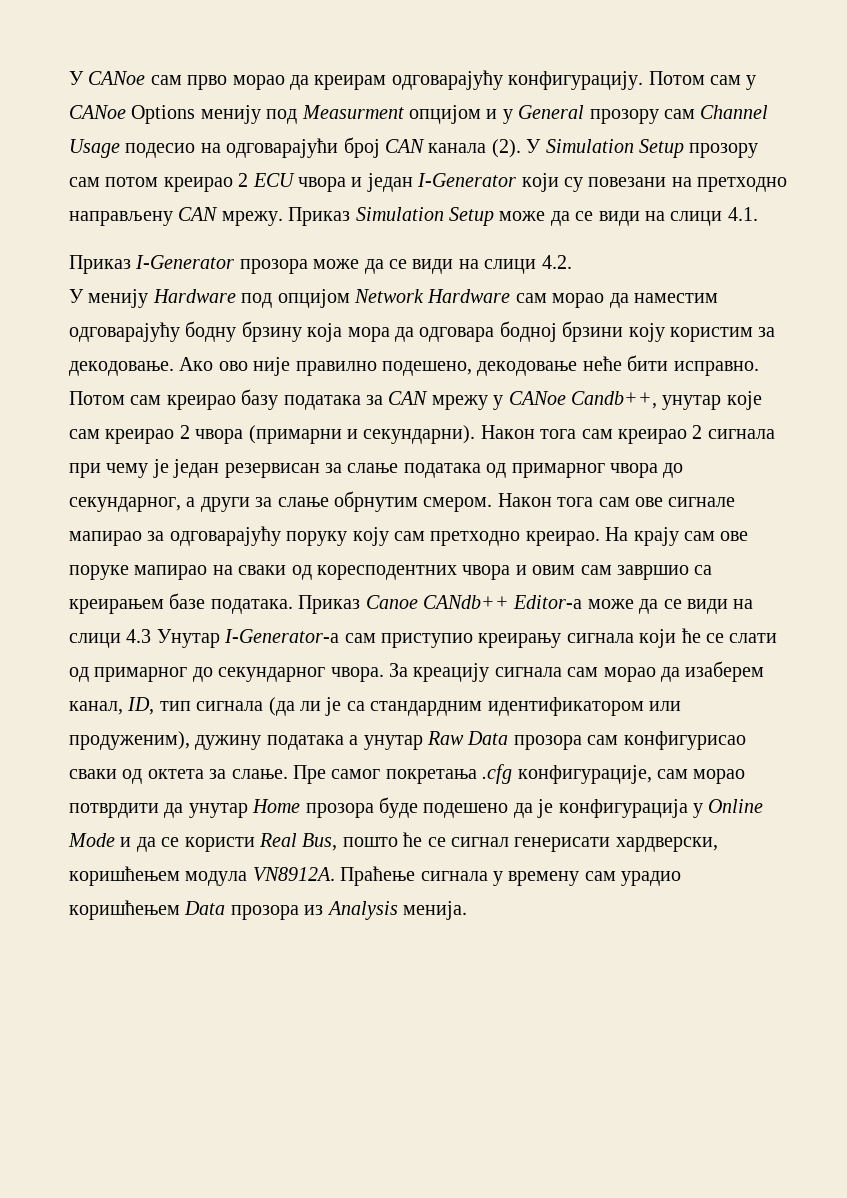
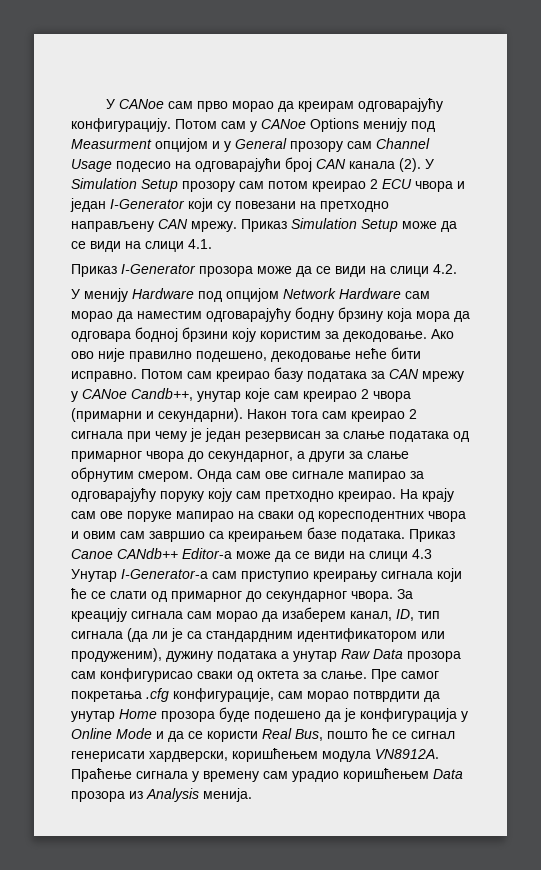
[497,493,594,507] Након тога -> [197,469,232,482] Онда

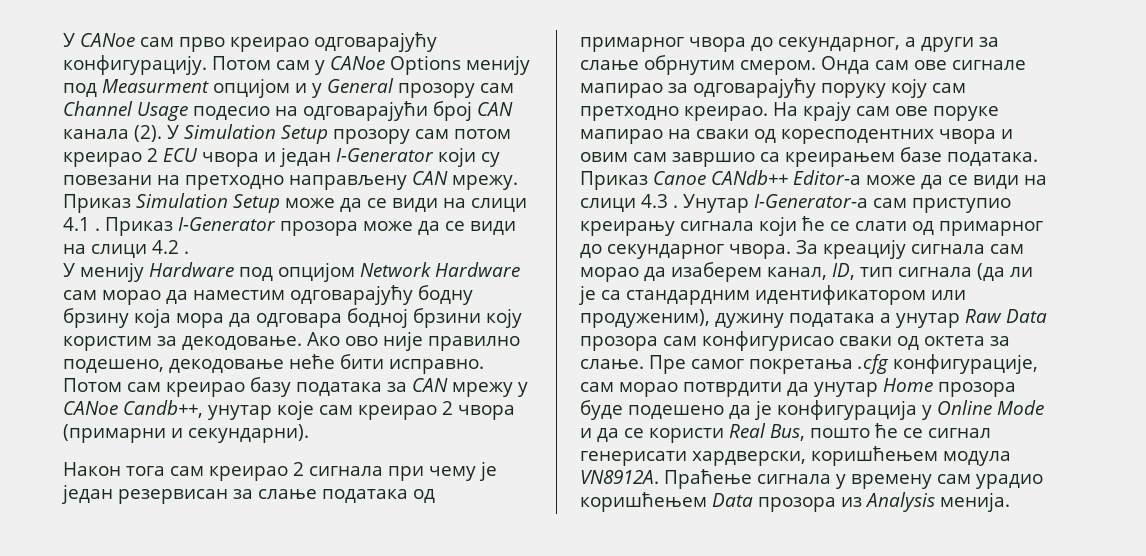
[232,101,355,112] морао да креирам -> [230,37,309,52] креирао
[188,239,212,249] 4.1. // -> [63,217,100,231] 4.1 .
[433,264,457,274] 4.2. -> [152,240,189,254] 4.2 .
(243, 415) none -> (309, 433) //
(432, 554) none -> [673,205,678,208] .

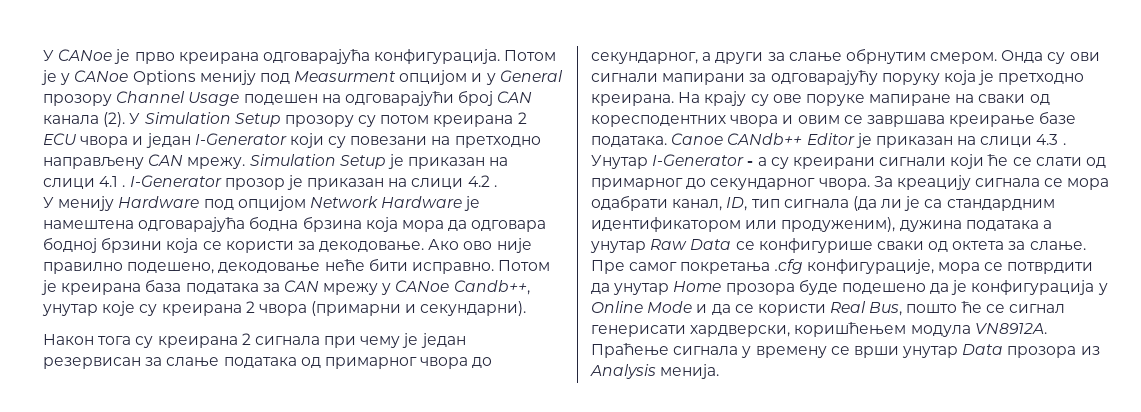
[140,32,437,52] [63,55,310,75] сам прво креирао одговарајућу конфигурацију. Потом сам -> [114,49,557,64] [41,70,57,85] је прво креирана одговарајућа конфигурација. Потом је
[480,83,514,93] сам -> (112, 100) none
[193,106,270,120] подесио -> [243,94,318,105] подешен
[415,129,511,139] [63,152,142,167] сам потом креирао -> [358,115,514,127] су потом креирана
[63,193,527,213] [63,217,516,236] Приказ Simulation Setup може да се види на слици 4.1 . Приказ I-Generator прозора може да се види -> [249,154,509,169] [43,175,385,190] Simulation Setup је приказан на слици 4.1 . I-Generator прозор је приказан
[63,285,473,305] [63,308,129,328] сам морао да наместим одговарајућу бодну брзину -> [464,196,481,211] [43,216,362,232] је намештена одговарајућа бодна брзина
[486,308,522,328] [63,336,152,351] коју користим -> [166,238,294,253] која се користи
[127,377,291,397] сам креирао базу -> [41,279,182,295] је креирана база
[319,405,437,420] сам креирао -> [139,304,242,316] су креирана
[170,466,288,481] сам креирао -> [135,336,238,348] су креирана
[875,60,1026,70] [580,78,966,98] [580,106,768,121] сам ове сигнале мапирао за одговарајућу поруку коју сам претходно креирао. -> [1047,52,1100,64] [591,70,1085,85] [591,94,674,106] су ови сигнали мапирани за одговарајућу поруку која је претходно креирана.
[856,106,890,116] сам -> [750,94,769,106] су
[580,129,663,144] мапирао -> [869,94,952,106] мапиране
[633,152,895,167] сам завршио са креирањем -> [843,115,1036,127] се завршава креирање
[580,171,648,190] Приказ -> (667, 141) none
[793,170,1019,189] Editor-a може да се види -> [806,133,953,148] Editor је приказан
[754,194,1011,213] [580,221,754,236] I-Generator-а сам приступио креирању сигнала -> [652,154,947,169] I-Generator - а су креирани сигнали
[990,244,1024,254] [580,262,762,282] сам морао да изаберем -> [1044,178,1110,190] [591,195,668,211] се мора одабрати
[715,313,784,328] дужину -> [899,220,962,232] дужина
[580,331,834,351] прозора сам конфигурисао -> [735,238,873,253] се конфигурише
[580,382,678,397] сам морао -> [937,262,1004,274] мора се
[937,474,1043,489] [580,492,707,512] сам урадио коришћењем -> [830,346,959,358] се врши унутар

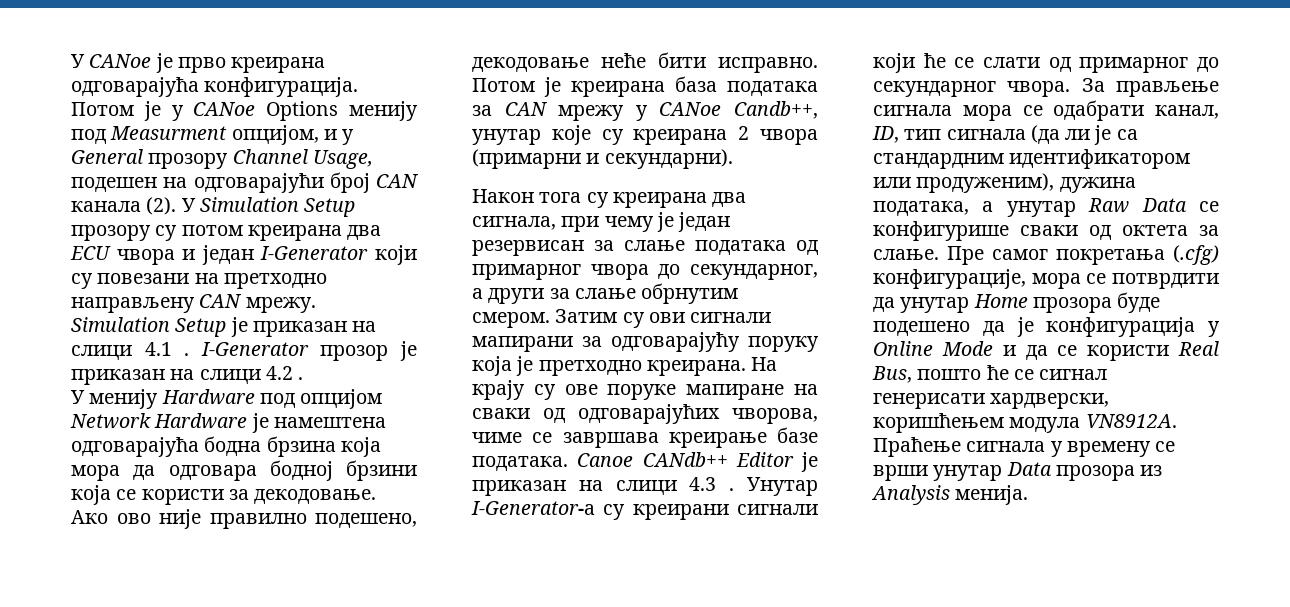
[399,70,468,85] опцијом -> [231,125,319,145] опцијом,
[188,92,240,106] Usage -> [312,150,373,169] Usage,
[517,112,527,124] 2 -> [347,225,382,240] два
[241,333,320,345] 2 сигнала -> [712,192,747,207] [472,216,556,230] два сигнала,
[1001,50,1044,63] Онда -> [555,309,618,323] Затим
[591,115,840,127] коресподентних чвора и овим -> [578,404,818,424] [472,432,522,443] одговарајућих чворова, чиме
[652,154,767,166] I-Generator - а -> [471,501,595,515] I-Generator-а
[896,175,1110,190] креацију сигнала се мора -> [1116,81,1219,97] [873,105,1043,121] прављење сигнала мора се
[965,220,1039,231] података -> [873,201,969,216] података,
[774,259,803,274] .cfg -> [1173,245,1219,265] (.cfg)

